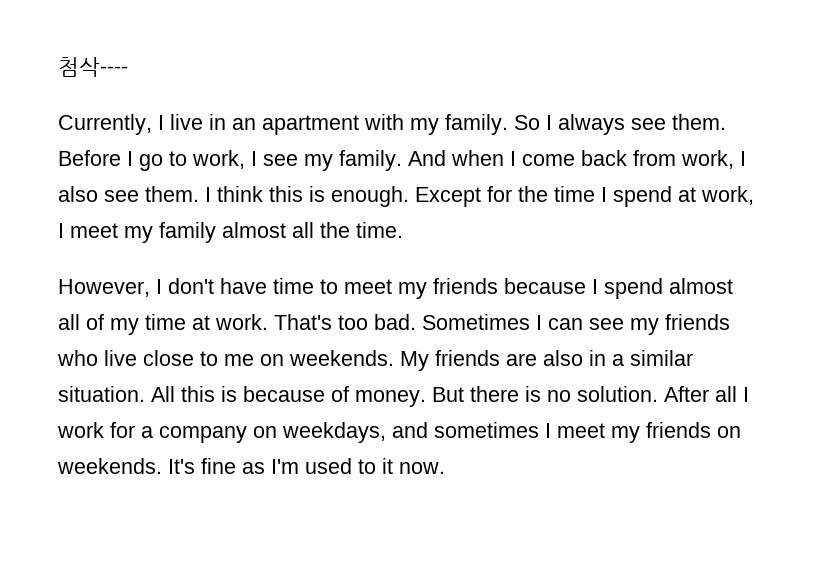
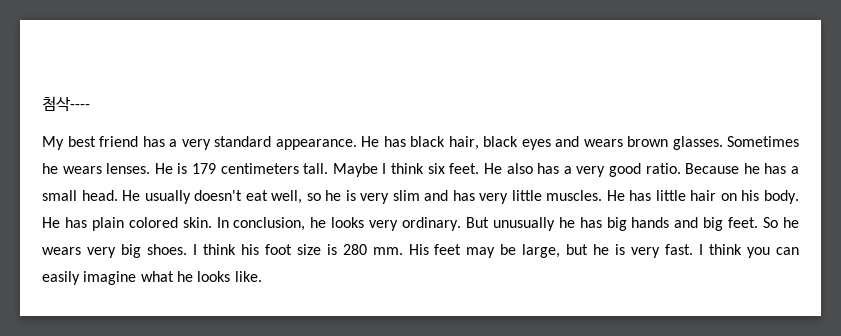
[58,114,726,135] [58,150,746,171] [58,186,754,207] [58,222,403,243] [58,278,733,299] [58,314,730,335] [57,350,693,371] [58,386,749,407] [57,422,741,443] [57,458,445,474] Currently, I live in an apartment with my family. So I always see them. Before I go to work, I see my family. And when I come back from work, I also see them. I think this is enough. Except for the time I spend at work, I meet my family almost all the time. // However, I don't have time to meet my friends because I spend almost all of my time at work. That's too bad. Sometimes I can see my friends who live close to me on weekends. My friends are also in a similar situation. All this is because of money. But there is no solution. After all I work for a company on weekdays, and sometimes I meet my friends on weekends. It's fine as I'm used to it now. -> [42,136,799,150] [42,163,799,177] [42,190,799,204] [42,217,800,231] [42,244,800,258] [42,271,262,285] My best friend has a very standard appearance. He has black hair, black eyes and wears brown glasses. Sometimes he wears lenses. He is 179 centimeters tall. Maybe I think six feet. He also has a very good ratio. Because he has a small head. He usually doesn't eat well, so he is very slim and has very little muscles. He has little hair on his body. He has plain colored skin. In conclusion, he looks very ordinary. But unusually he has big hands and big feet. So he wears very big shoes. I think his foot size is 280 mm. His feet may be large, but he is very fast. I think you can easily imagine what he looks like.

